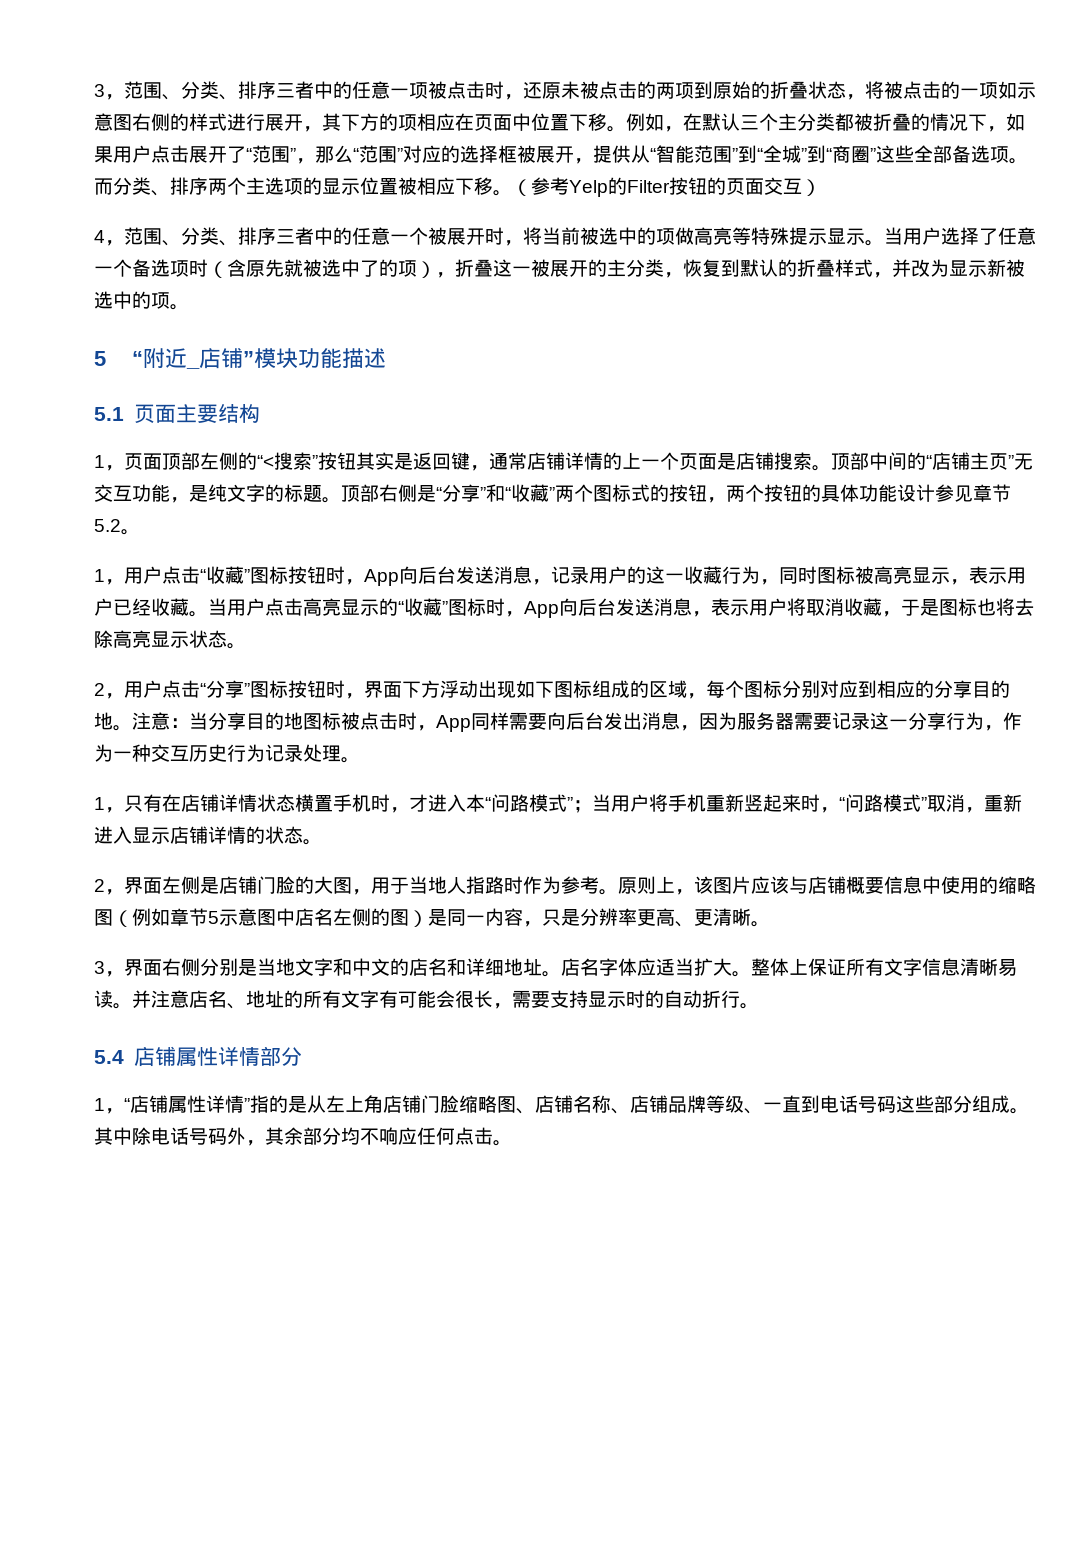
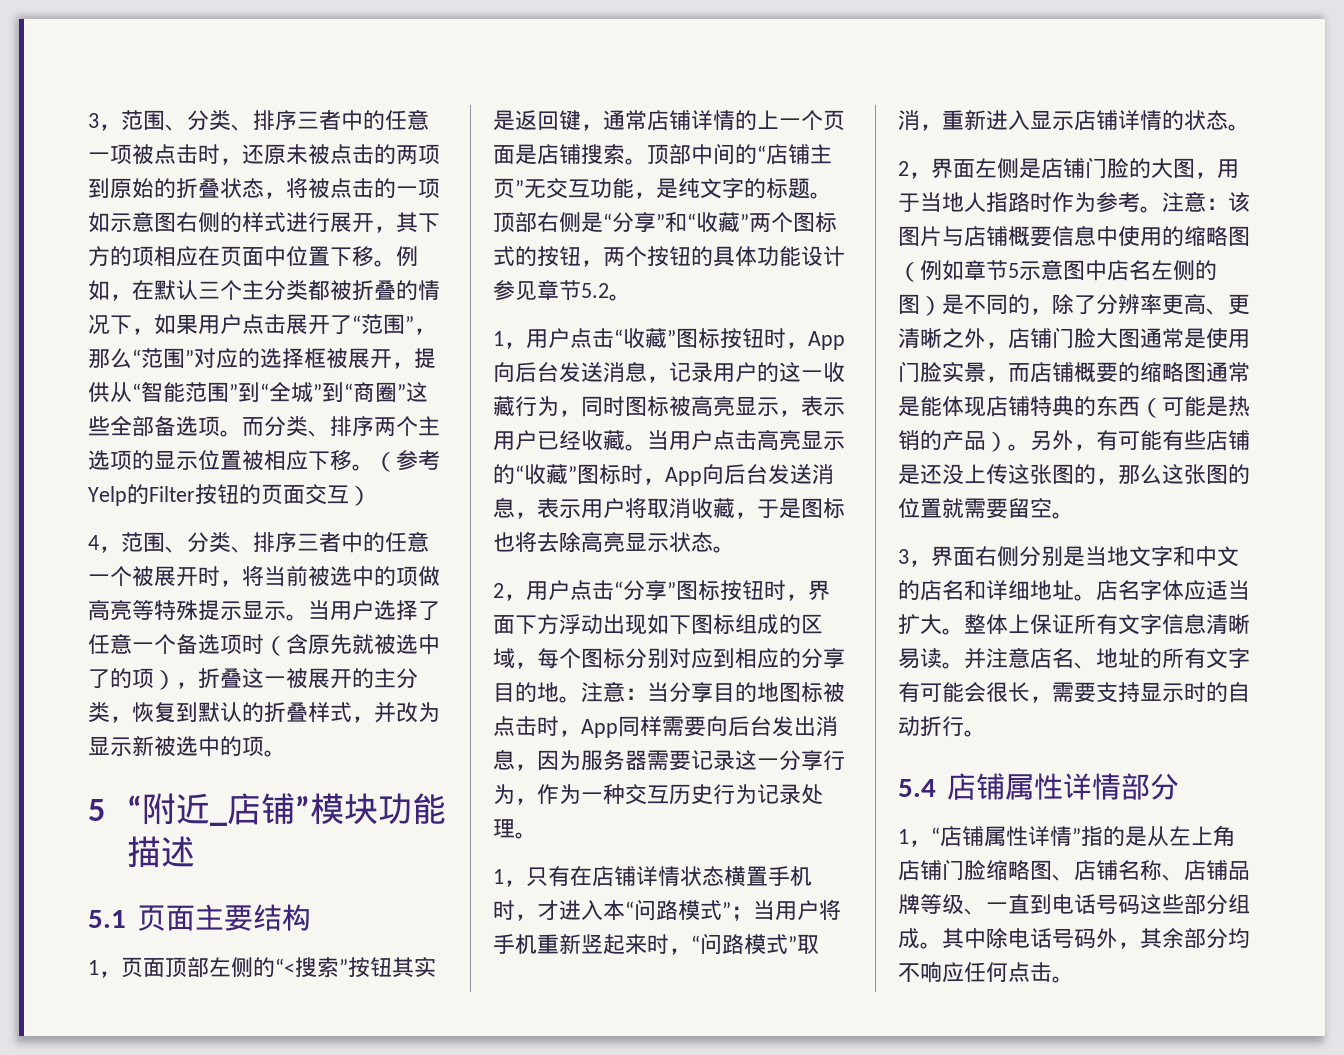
[618,876,789,895] 原则上，该图片应该 -> [1162,191,1250,212] [898,226,942,246] 注意：该图片
[447,908,580,927] 同一内容，只是 -> [964,294,1096,315] 不同的，除了
(751, 917) none -> [942,327,1250,349] [898,361,1250,383] [898,395,1250,418] [898,429,1250,452] [898,464,1250,485] [898,498,1052,519] 之外，店铺门脸大图通常是使用门脸实景，而店铺概要的缩略图通常是能体现店铺特典的东西（可能是热销的产品）。另外，有可能有些店铺是还没上传这张图的，那么这张图的位置就需要留空

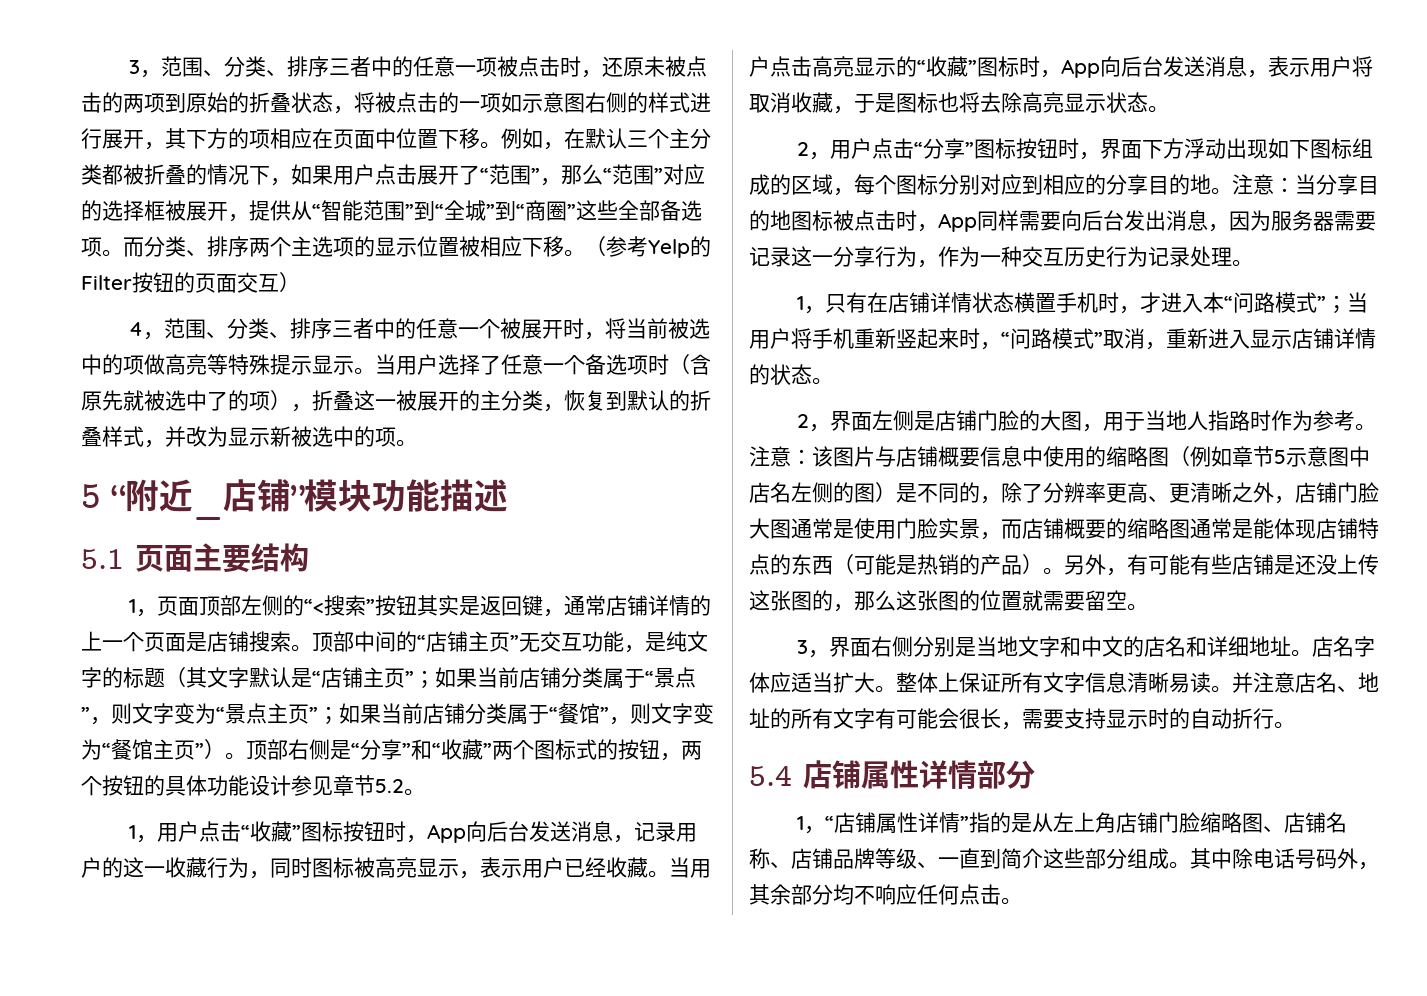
(810, 188) none -> [165,667,696,689] [81,703,714,725] [81,739,225,760] （其文字默认是“店铺主页”；如果当前店铺分类属于“景点”，则文字变为“景点主页”；如果当前店铺分类属于“餐馆”，则文字变为“餐馆主页”）
[1052,396,1074,417] 典 -> [749,554,770,575] 点
[1052,894,1140,915] 电话号码 -> [1001,848,1043,869] 简介

